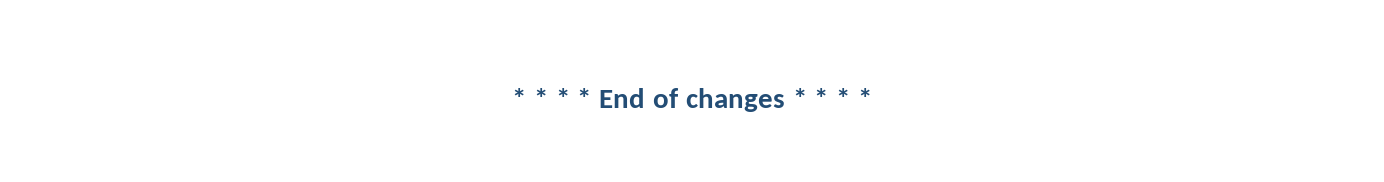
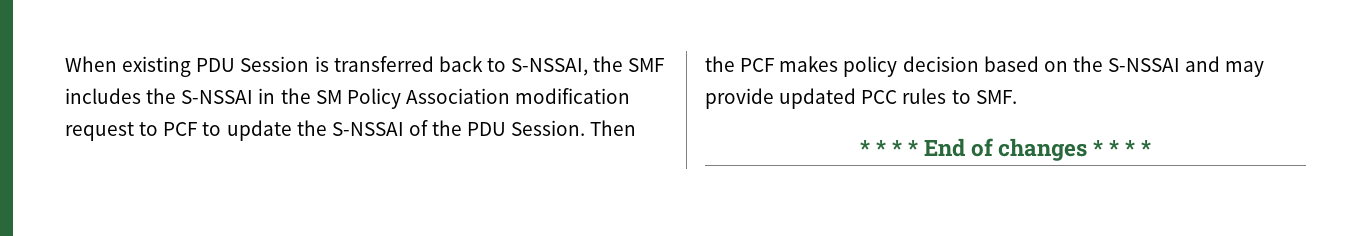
(511, 98) none -> [65,56,665,77] [65,88,631,109] [65,120,637,141] [705,56,1265,77] [705,88,1017,109] When existing PDU Session is transferred back to S-NSSAI, the SMF includes the S-NSSAI in the SM Policy Association modification request to PCF to update the S-NSSAI of the PDU Session. Then the PCF makes policy decision based on the S-NSSAI and may provide updated PCC rules to SMF. //

